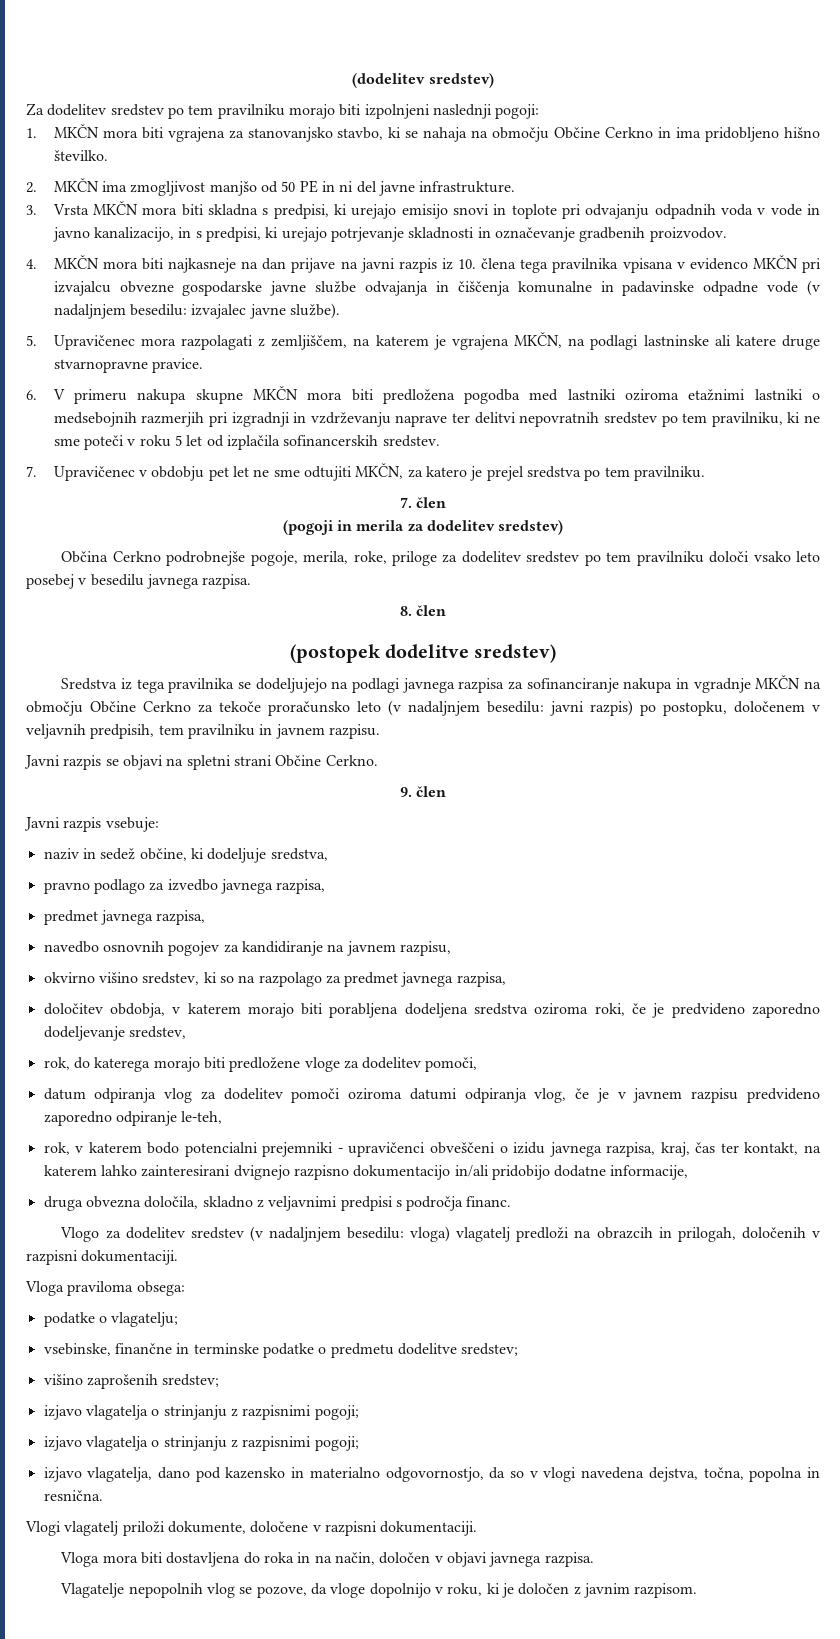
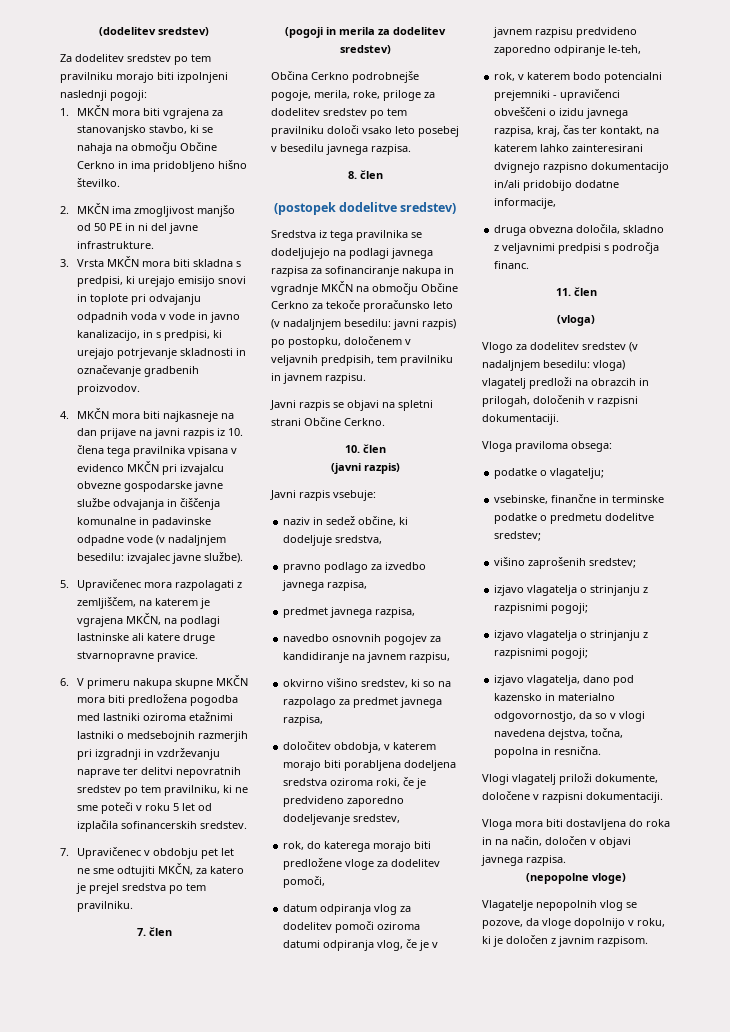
[399,786,447,797] 9. člen -> [344,444,386,453] [330,463,400,474] 10. člen // (javni razpis)
(512, 1201) none -> [555,287,597,296] [557,315,595,326] // 11. člen // (vloga)
(594, 1559) none -> [526,873,626,884] // (nepopolne vloge)

